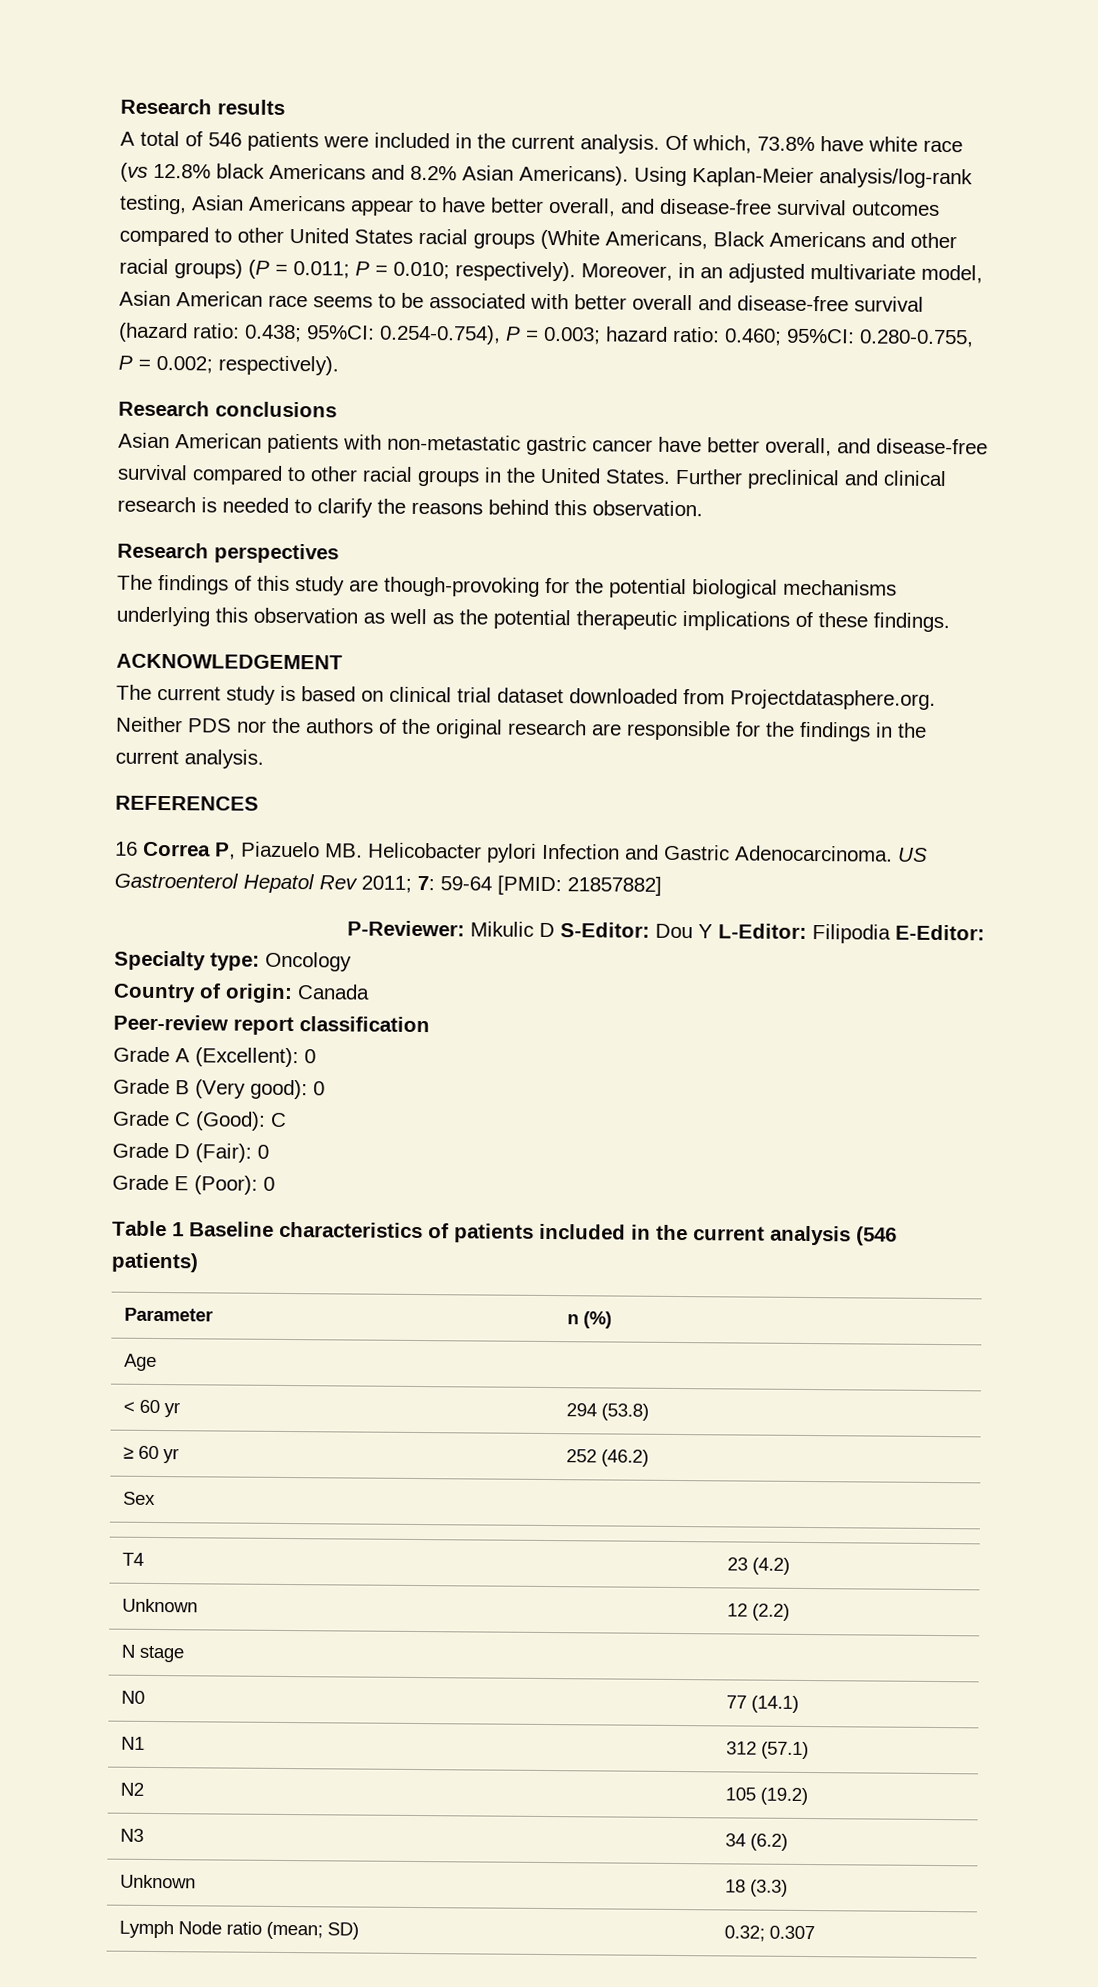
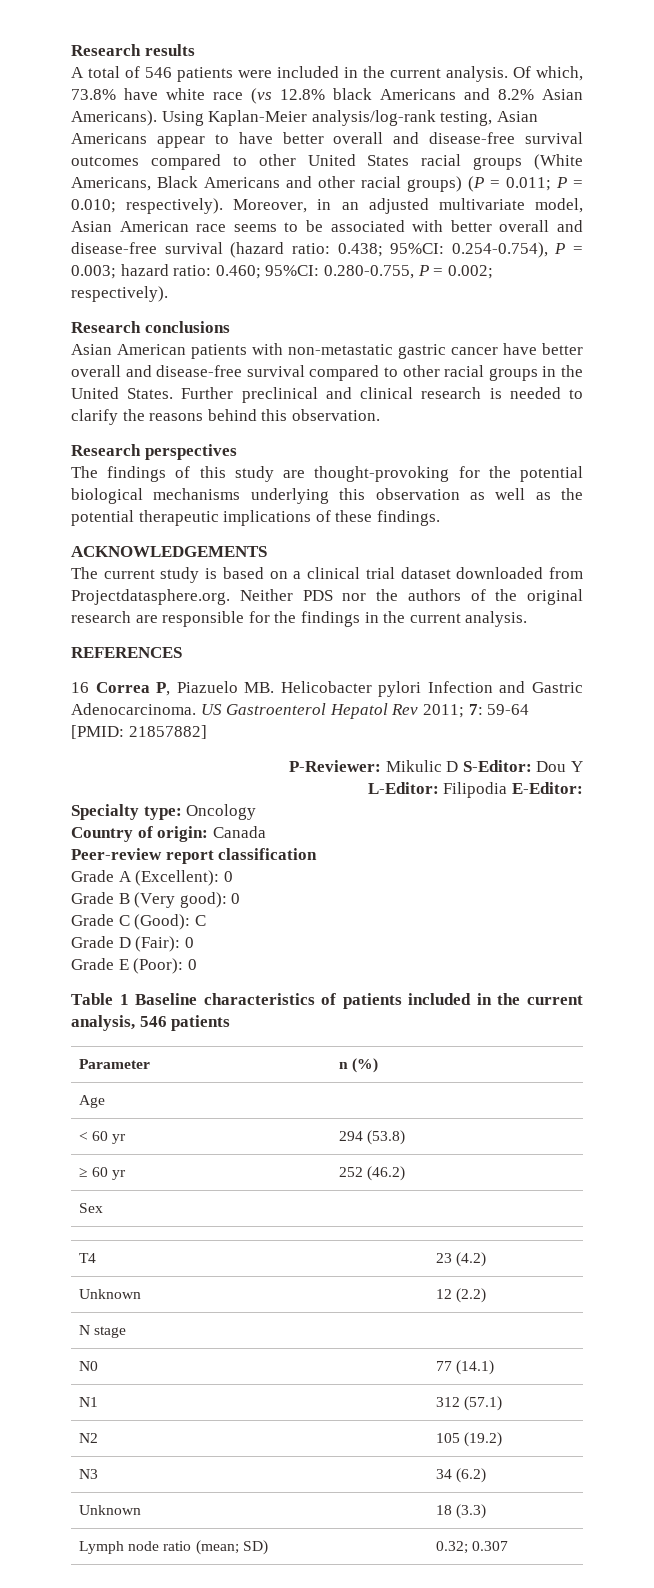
[548,197,616,217] overall, -> [333,132,384,144] overall
[765,437,832,457] overall, -> [71,365,121,377] overall
[384,576,540,597] though-provoking -> [314,466,450,482] thought-provoking
[116,653,343,670] ACKNOWLEDGEMENT -> [71,546,267,557] ACKNOWLEDGEMENTS
(384, 696) none -> [293,571,302,579] a
(713, 931) none -> (583, 766) //
[770,1225,897,1246] [111,1252,198,1273] analysis (546 patients) -> [71,1015,231,1031] analysis, 546 patients
[178,1921,223,1935] Node -> [128,1541,160,1551] node

